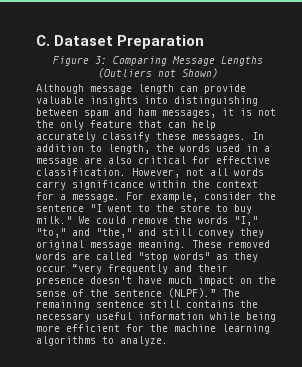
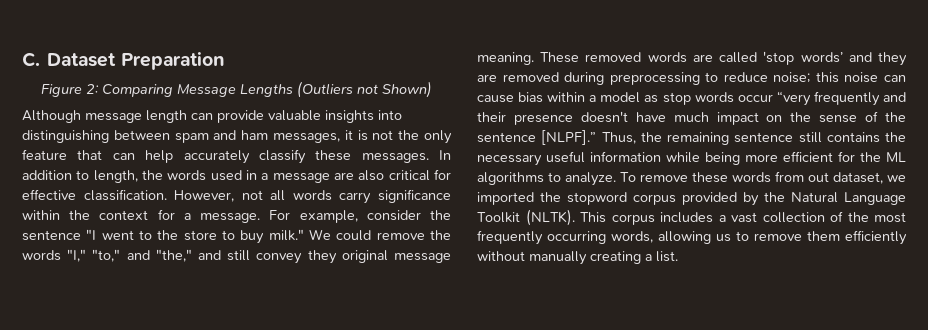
[95,56,107,64] 3: -> [86,84,99,94] 2:
[138,252,258,262] "stop words" as they -> [763,51,907,66] [477,72,906,85] [477,92,734,105] 'stop words’ and they are removed during preprocessing to reduce noise; this noise can cause bias within a model as stop words
[168,288,240,298] (NLPF).” The -> [541,130,662,145] [NLPF].” Thus, the
[174,324,270,334] machine learning -> [886,152,906,162] ML
(168, 341) none -> [620,171,906,184] [477,192,906,206] [477,209,906,226] [477,230,907,245] [477,251,678,265] To remove these words from out dataset, we imported the stopword corpus provided by the Natural Language Toolkit (NLTK). This corpus includes a vast collection of the most frequently occurring words, allowing us to remove them efficiently without manually creating a list.

